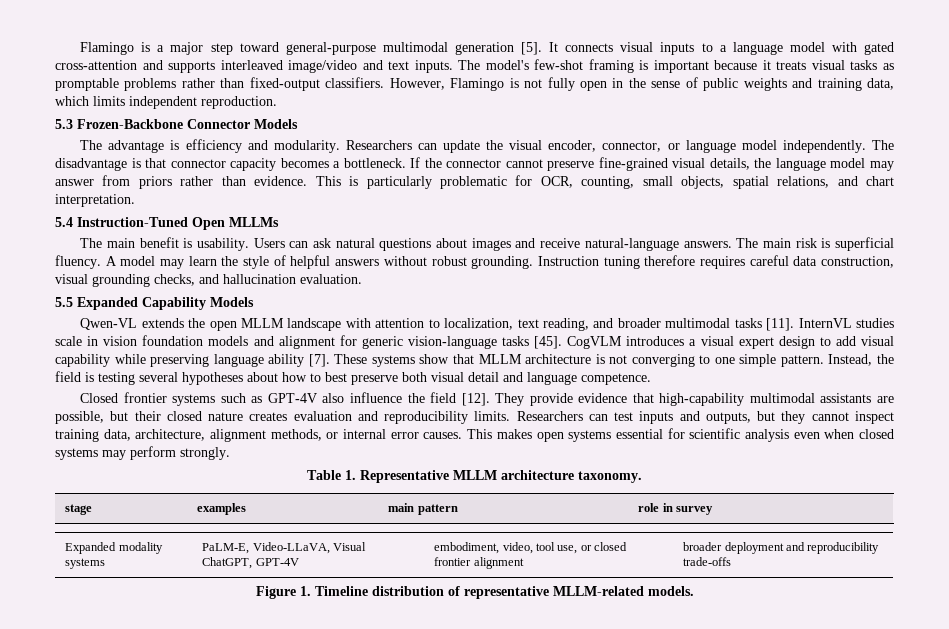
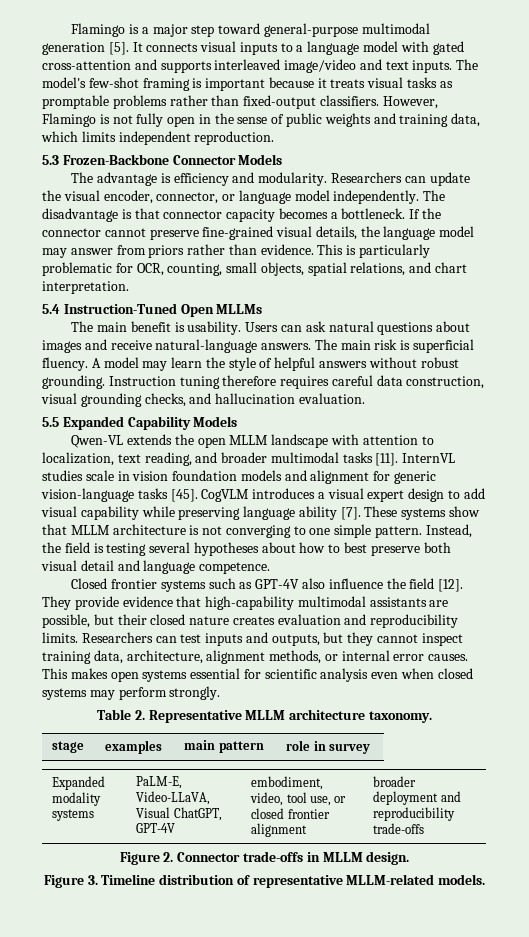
[345,470,356,480] 1. -> [134,710,145,720] 2.
[299,586,311,596] 1. -> [163,851,410,865] [43,875,98,888] 2. Connector trade-offs in MLLM design. // Figure 3.

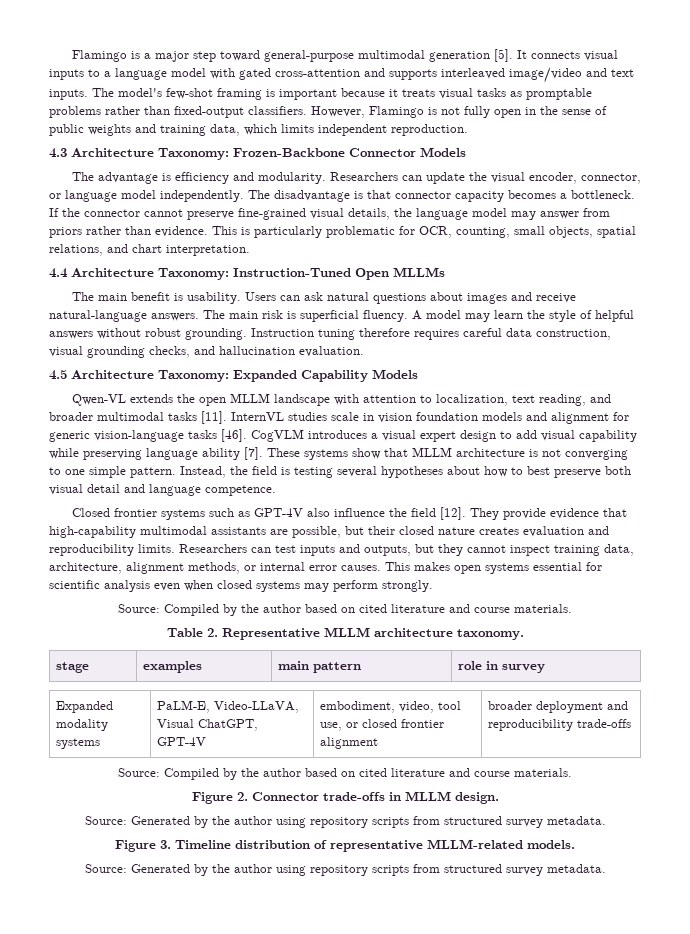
[42,155,59,165] 5.3 -> [49,148,229,160] 4.3 Architecture Taxonomy:
[42,304,60,314] 5.4 -> [49,268,229,280] 4.4 Architecture Taxonomy:
[42,417,59,427] 5.5 -> [49,370,229,382] 4.5 Architecture Taxonomy:
[170,489,198,502] [45]. -> [221,429,247,442] [46].
(221, 693) none -> [118,604,572,616] // Source: Compiled by the author based on cited literature and course materials.
(425, 828) none -> [118,768,572,780] // Source: Compiled by the author based on cited literature and course materials.
(410, 858) none -> [84,816,606,828] // Source: Generated by the author using repository scripts from structured survey metadata.
(486, 879) none -> [84,864,606,876] // Source: Generated by the author using repository scripts from structured survey metadata.

